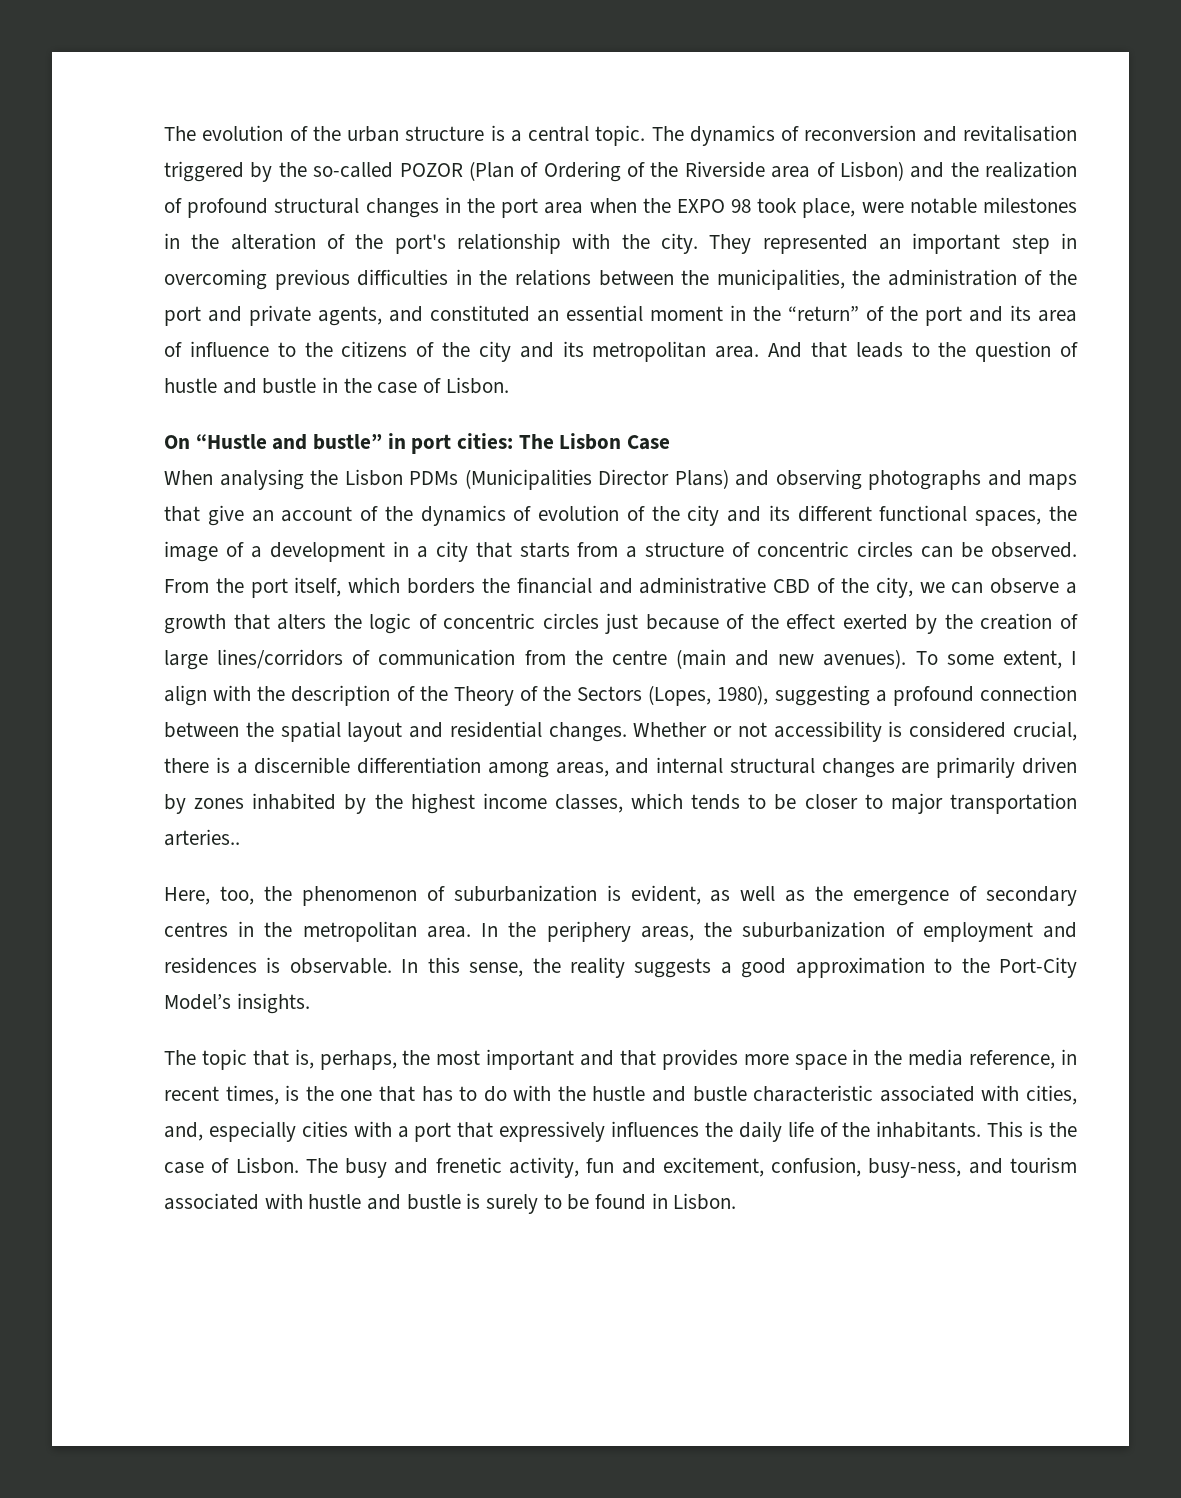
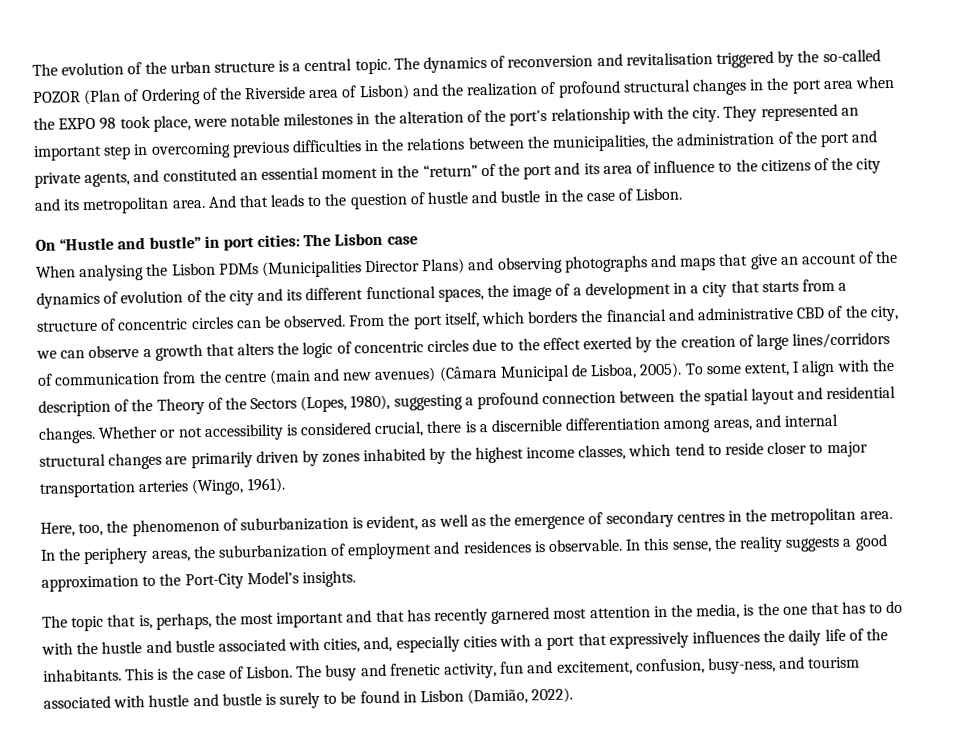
[627,435,671,450] Case -> [386,236,418,245] case
[605,613,745,634] just because of -> [472,338,515,352] due to
[823,649,907,669] avenues). -> [374,362,683,384] avenues) (Câmara Municipal de Lisboa, 2005).
[691,794,797,810] tends to be -> [674,442,764,456] tend to reside
[164,829,240,846] arteries.. -> [138,477,286,496] arteries (Wingo, 1961).
[661,1049,1077,1070] [164,1085,279,1105] provides more space in the media reference, in recent times, -> [406,603,741,626] has recently garnered most attention in the media,
[753,1085,874,1102] characteristic -> (215, 646) none
[673,1193,737,1210] Lisbon. -> [420,687,574,705] Lisbon (Damião, 2022).

